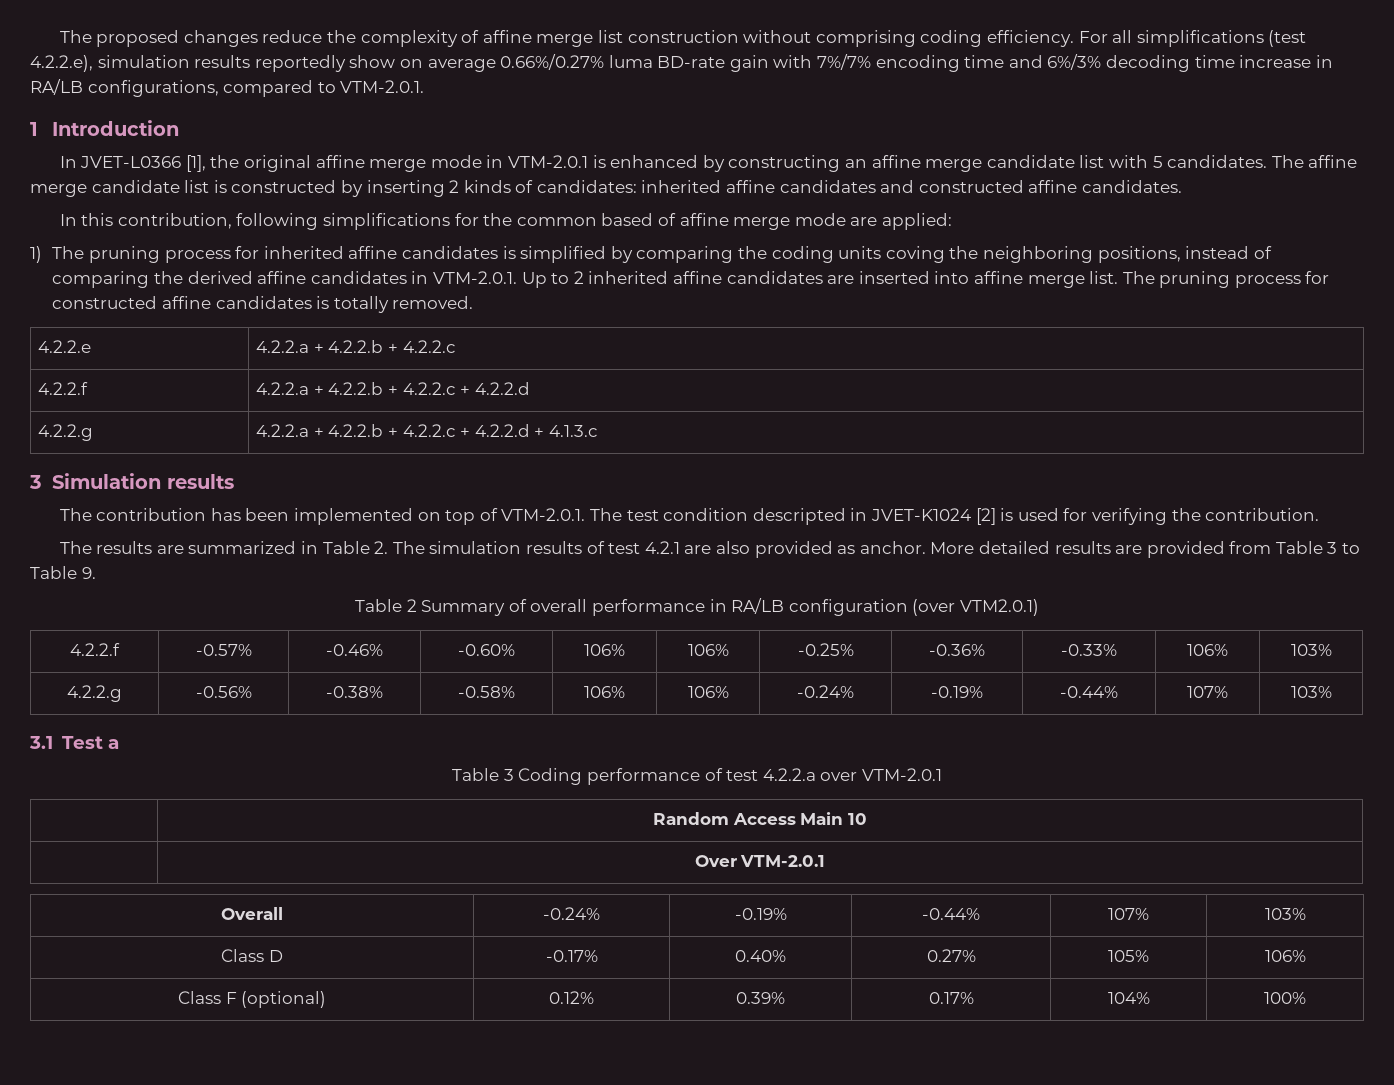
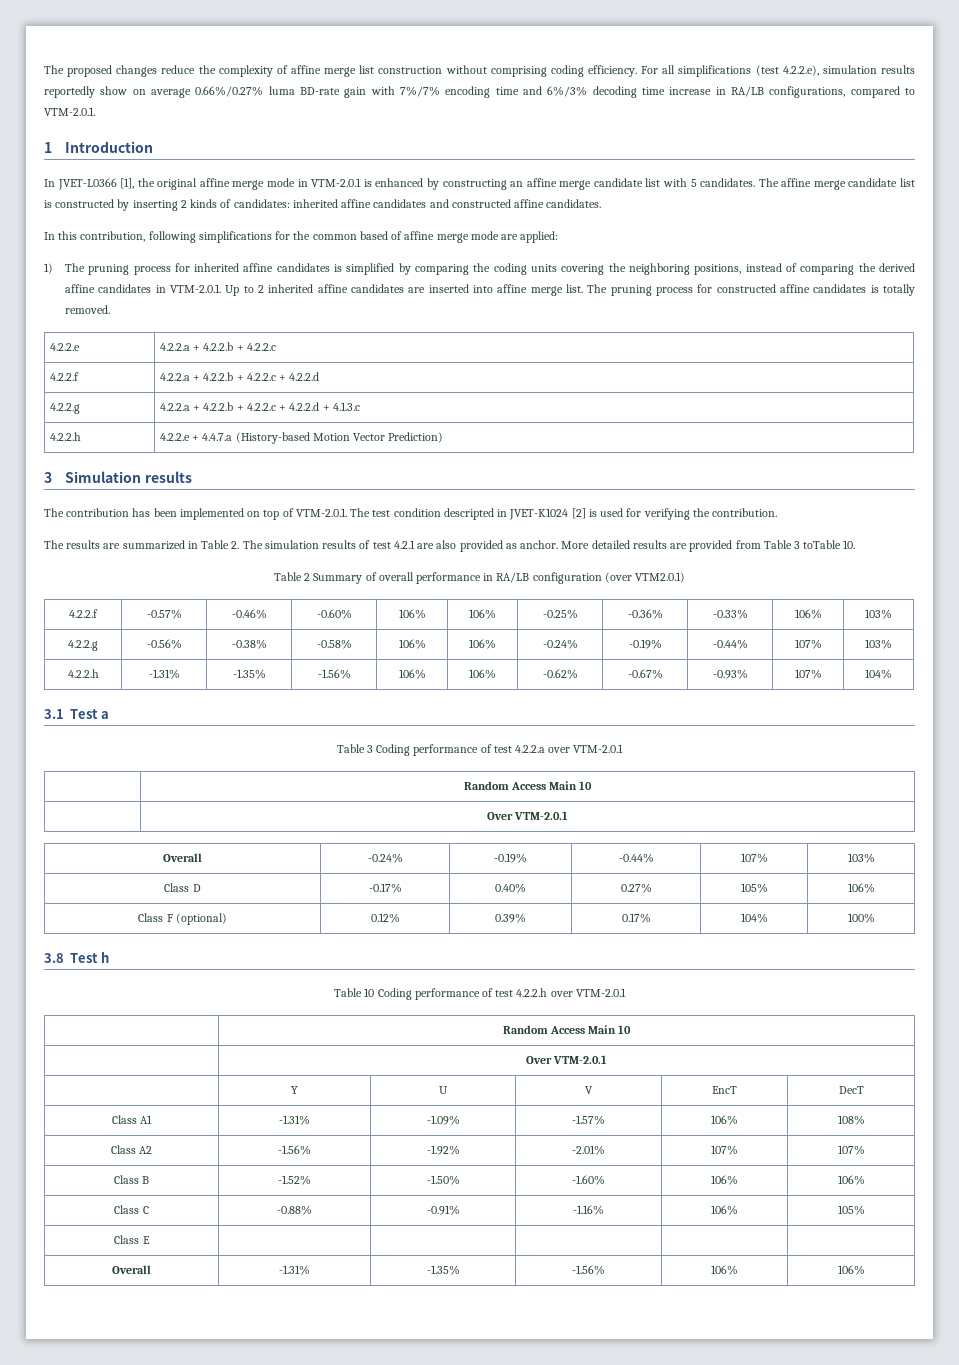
[885,246,945,263] coving -> [561,264,605,275] covering
(598, 431) none -> [49,432,81,441] [159,432,444,444] // 4.2.2.h | 4.2.2.e + 4.4.7.a (History-based Motion Vector Prediction)
[1342,543,1361,554] [30,566,96,579] to Table 9. -> [803,540,856,549] toTable 10.
(1332, 692) none -> [67,669,99,678] [148,669,180,679] [232,669,266,679] [317,669,351,679] [398,669,426,679] [469,669,496,679] [542,669,578,679] [627,669,663,679] [712,669,748,679] [794,669,822,679] [865,669,892,679] // 4.2.2.h | -1.31% | -1.35% | -1.56% | 106% | 106% | -0.62% | -0.67% | -0.93% | 107% | 104%
(1306, 998) none -> [44,952,109,963] [334,988,626,1000] [502,1025,632,1034] [525,1055,608,1064] [291,1086,298,1094] [439,1086,448,1094] [585,1086,593,1094] [712,1086,737,1094] [838,1086,864,1094] [111,1115,153,1124] [279,1115,310,1125] [426,1115,460,1125] [572,1115,605,1125] [711,1115,738,1125] [837,1115,865,1125] [110,1145,153,1154] [278,1145,311,1155] [426,1145,460,1155] [572,1145,605,1155] [711,1145,738,1155] [837,1145,865,1155] [113,1175,150,1184] [278,1175,311,1185] [426,1175,460,1185] [572,1175,605,1185] [711,1175,738,1185] [837,1175,865,1185] [114,1205,149,1214] [277,1205,312,1215] [426,1205,460,1215] [573,1205,604,1215] [711,1205,738,1215] [837,1205,865,1215] [114,1235,150,1244] [112,1265,151,1274] [279,1265,310,1275] [426,1265,460,1275] [572,1265,605,1275] [711,1265,738,1275] [837,1265,865,1275] // 3.8 Test h // Table 10 Coding performance of test 4.2.2.h over VTM-2.0.1 // | Random Access Main 10 // | Over VTM-2.0.1 // | Y | U | V | EncT | DecT // Class A1 | -1.31% | -1.09% | -1.57% | 106% | 108% // Class A2 | -1.56% | -1.92% | -2.01% | 107% | 107% // Class B | -1.52% | -1.50% | -1.60% | 106% | 106% // Class C | -0.88% | -0.91% | -1.16% | 106% | 105% // Class E | | | | | // Overall | -1.31% | -1.35% | -1.56% | 106% | 106%

